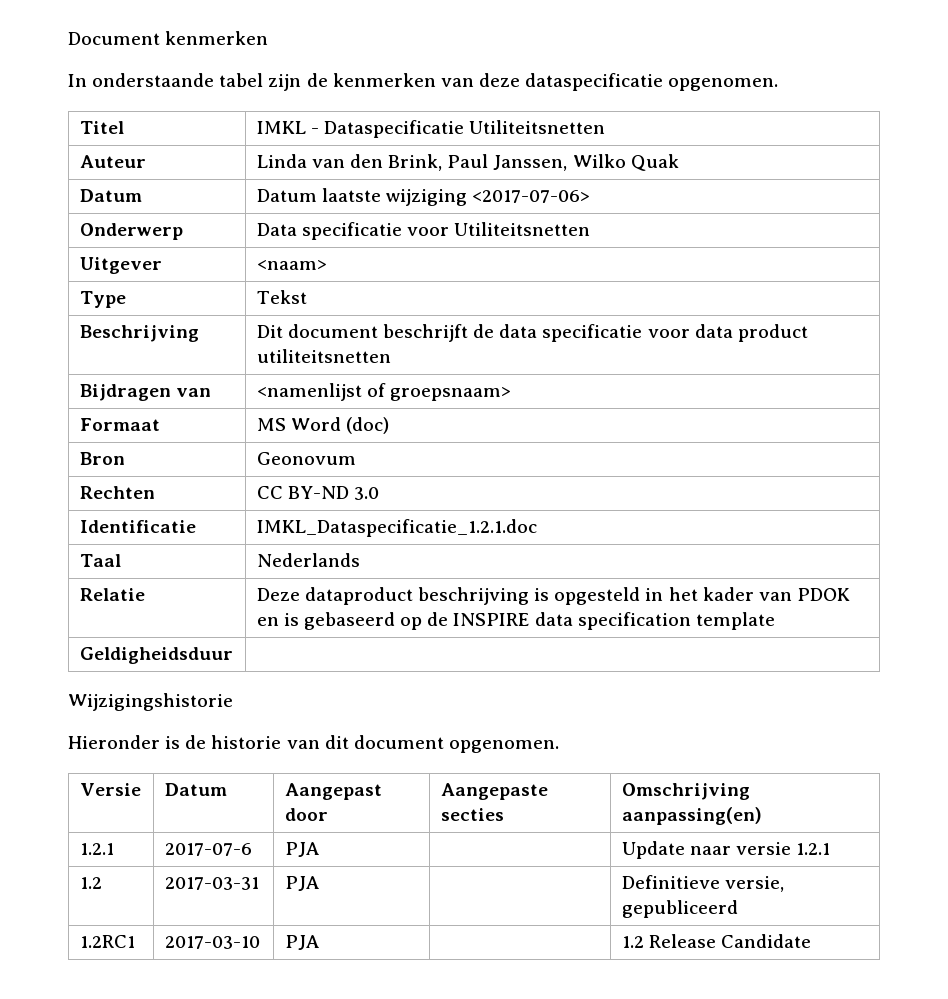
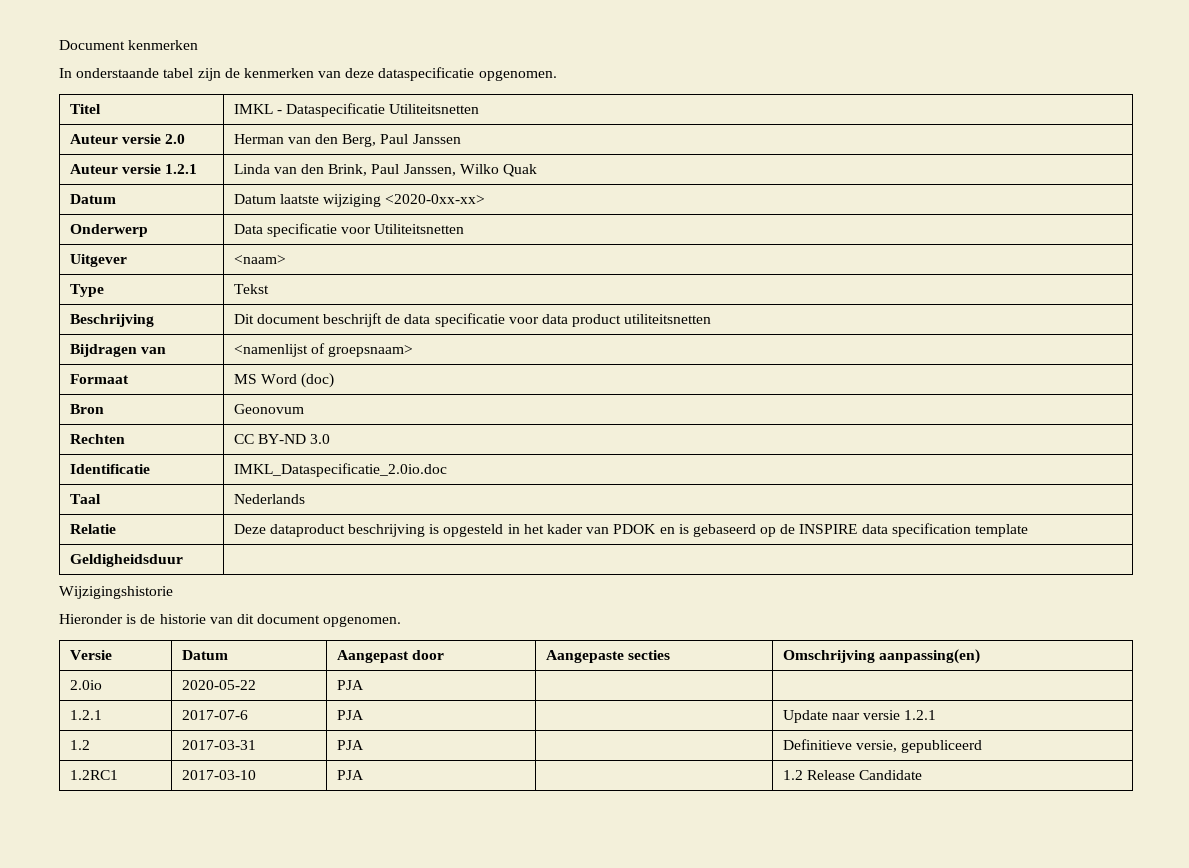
(146, 161) none -> [121,134,186,144] [233,134,461,147] [69,164,198,174] versie 2.0 | Herman van den Berg, Paul Janssen // Auteur versie 1.2.1
[472,190,591,203] <2017-07-06> -> [385,194,486,204] <2020-0xx-xx>
[256,519,537,537] IMKL_Dataspecificatie_1.2.1.doc -> [233,463,447,477] IMKL_Dataspecificatie_2.0io.doc
(762, 816) none -> [69,680,102,690] [181,680,256,690] [336,680,364,690] // 2.0io | 2020-05-22 | PJA | |

